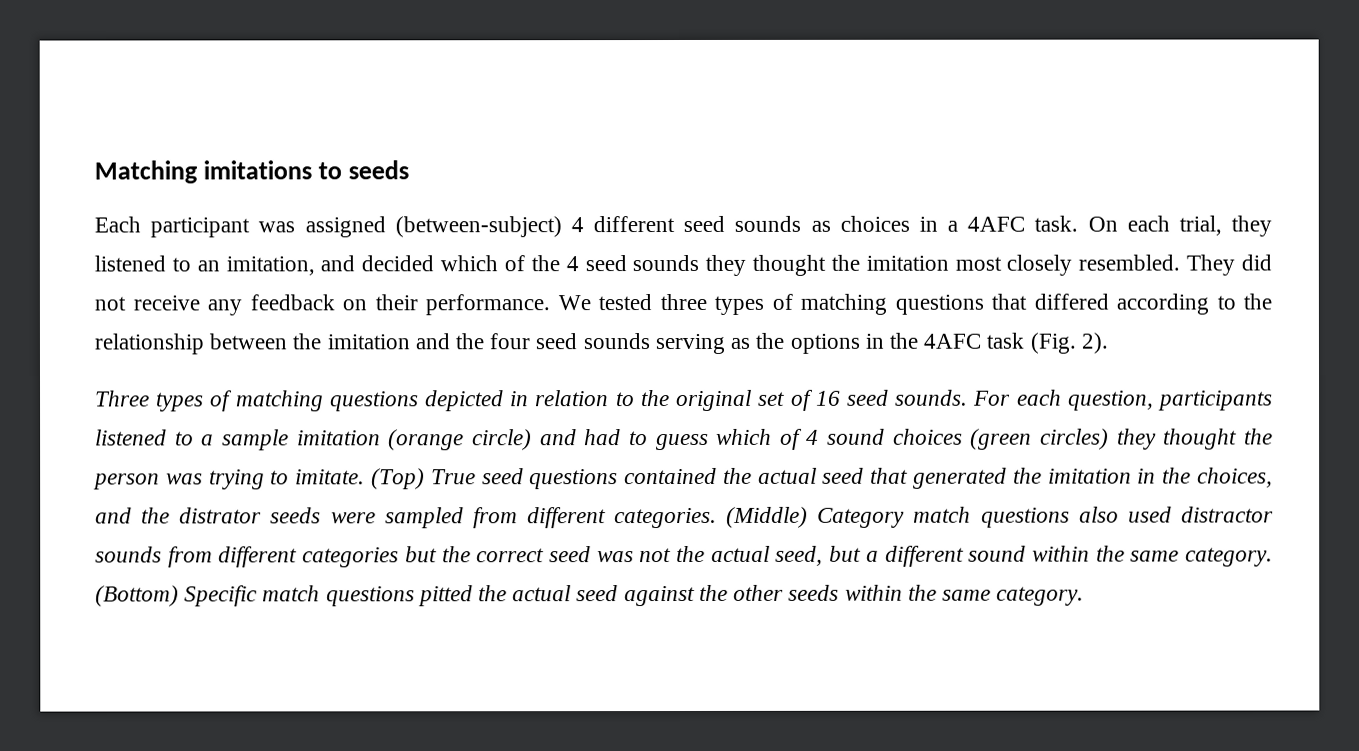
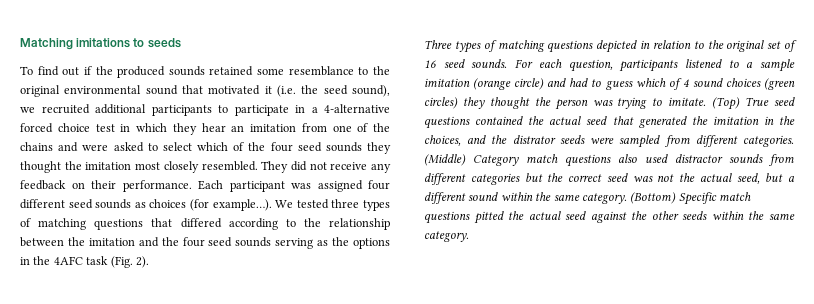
[94,215,1272,238] [94,255,435,276] Each participant was assigned (between-subject) 4 different seed sounds as choices in a 4AFC task. On each trial, they listened to an imitation, and decided -> [20,66,390,78] [20,85,390,97] [20,104,390,116] [20,123,390,135] [20,142,192,152] To find out if the produced sounds retained some resemblance to the original environmental sound that motivated it (i.e. the seed sound), we recruited additional participants to participate in a 4-alternative forced choice test in which they hear an imitation from one of the chains and were asked to select
[565,256,579,272] 4 -> [270,142,293,152] four
(550, 305) none -> [198,180,390,192] [20,199,272,211] Each participant was assigned four different seed sounds as choices (for example…).

